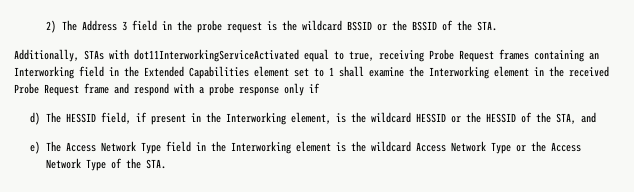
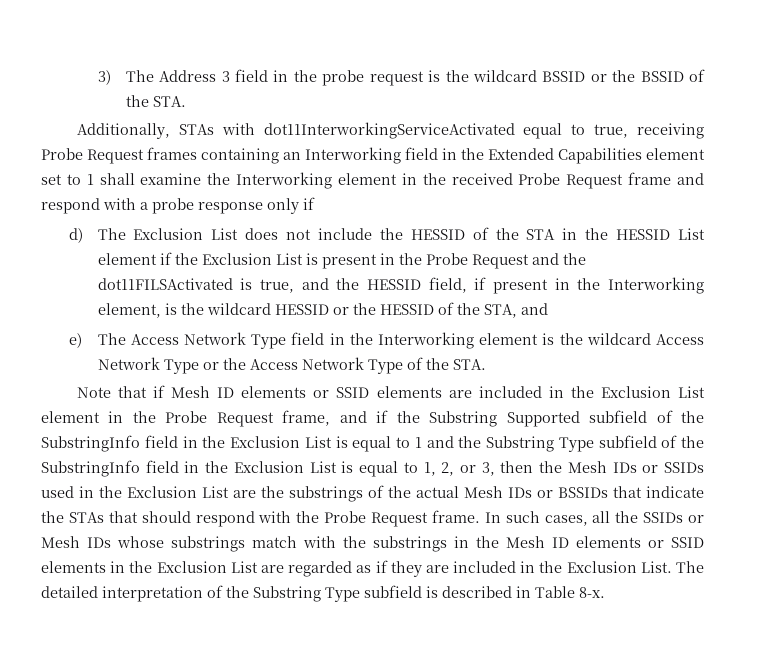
[45,20,56,33] 2) -> [97,70,111,85] 3)
(61, 117) none -> [133,227,705,240] [97,252,586,269] [97,278,360,293] Exclusion List does not include the HESSID of the STA in the HESSID List element if the Exclusion List is present in the Probe Request and the dot11FILSActivated is true, and the
(166, 164) none -> [76,385,705,398] [41,410,704,427] [41,435,704,452] [41,460,704,477] [41,485,704,502] [41,510,704,527] [41,536,704,552] [41,560,704,577] [41,585,605,602] // Note that if Mesh ID elements or SSID elements are included in the Exclusion List element in the Probe Request frame, and if the Substring Supported subfield of the SubstringInfo field in the Exclusion List is equal to 1 and the Substring Type subfield of the SubstringInfo field in the Exclusion List is equal to 1, 2, or 3, then the Mesh IDs or SSIDs used in the Exclusion List are the substrings of the actual Mesh IDs or BSSIDs that indicate the STAs that should respond with the Probe Request frame. In such cases, all the SSIDs or Mesh IDs whose substrings match with the substrings in the Mesh ID elements or SSID elements in the Exclusion List are regarded as if they are included in the Exclusion List. The detailed interpretation of the Substring Type subfield is described in Table 8-x.

